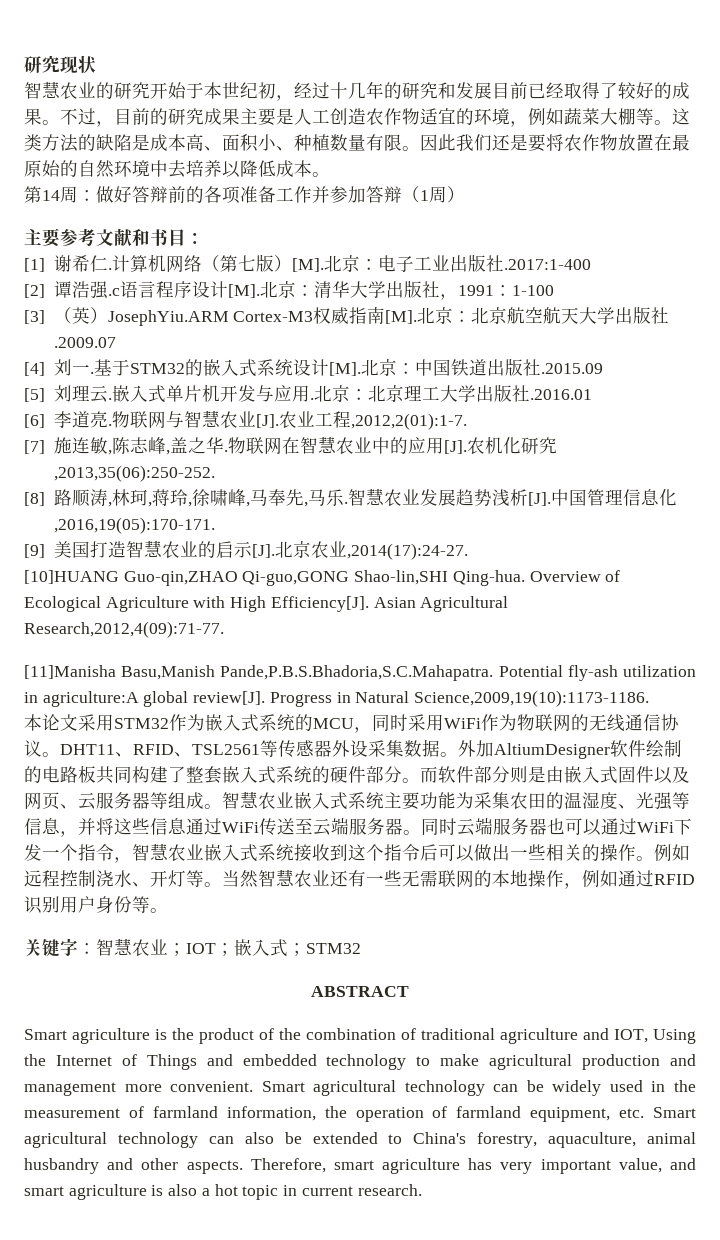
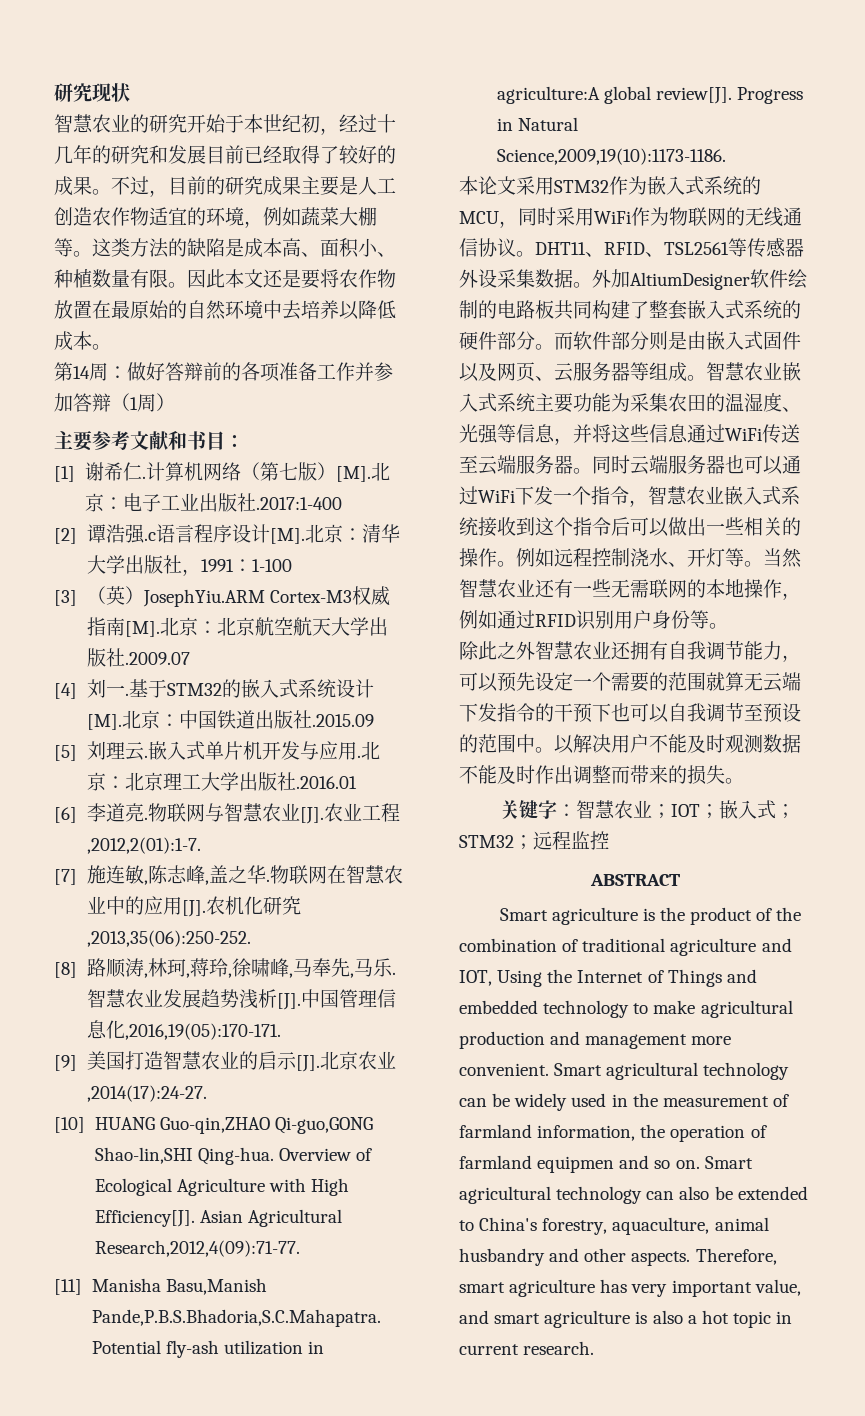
[456,134,492,151] 我们 -> [225,269,263,288] 本文
[24,570,119,584] [10]HUANG -> [54,1117,155,1133] [10] HUANG
[24,665,116,679] [11]Manisha -> [54,1278,161,1295] [11] Manisha
(168, 910) none -> [459,640,801,662] [459,672,801,692] [459,702,801,723] [459,734,801,754] [459,765,744,785] // 除此之外智慧农业还拥有自我调节能力，可以预先设定一个需要的范围就算无云端下发指令的干预下也可以自我调节至预设的范围中。以解决用户不能及时观测数据不能及时作出调整而带来的损失。
(361, 948) none -> [514,831,609,850] ；远程监控
[530,1107,645,1122] equipment, etc. -> [537,1155,700,1173] equipmen and so on.

